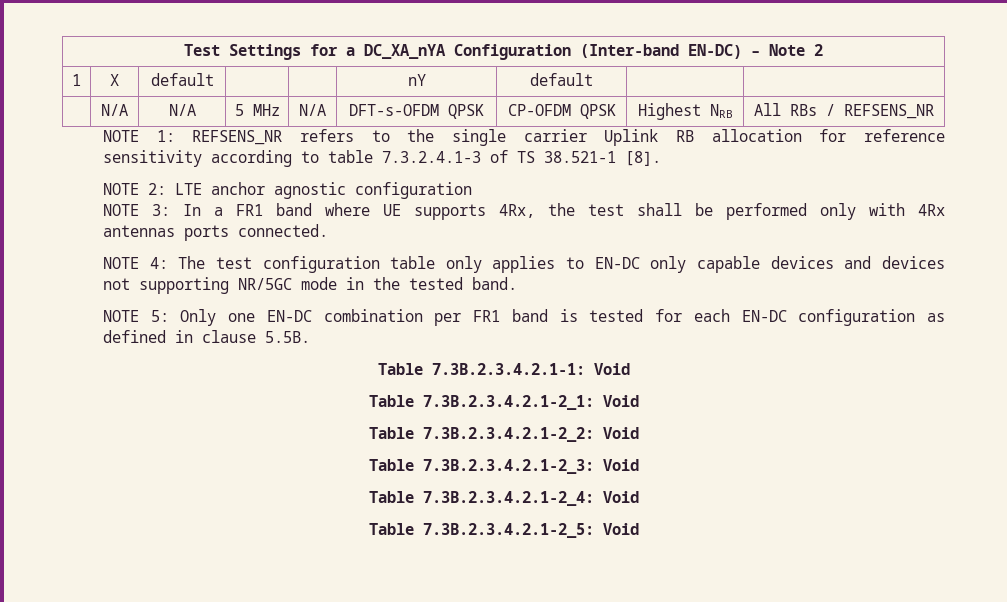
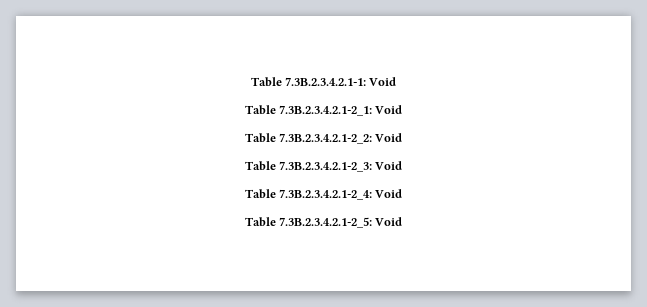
[183,44,823,60] [72,74,81,86] [110,74,119,86] [150,73,214,86] [407,74,426,86] [530,73,593,86] [101,104,128,116] [168,104,196,116] [234,104,280,116] [299,104,326,116] [349,104,485,119] [507,104,616,119] [637,103,733,120] [754,103,934,119] [102,129,946,146] [102,150,661,167] [102,182,472,199] [102,203,945,220] [102,224,328,241] [102,256,945,273] [102,277,517,294] [102,309,945,326] [102,330,310,343] Test Settings for a DC_XA_nYA Configuration (Inter-band EN-DC) – Note 2 // 1 | X | default | | | nY | default | | // | N/A | N/A | 5 MHz | N/A | DFT-s-OFDM QPSK | CP-OFDM QPSK | Highest NRB | All RBs / REFSENS_NR // NOTE 1: REFSENS_NR refers to the single carrier Uplink RB allocation for reference sensitivity according to table 7.3.2.4.1-3 of TS 38.521-1 [8]. // NOTE 2: LTE anchor agnostic configuration // NOTE 3: In a FR1 band where UE supports 4Rx, the test shall be performed only with 4Rx antennas ports connected. // NOTE 4: The test configuration table only applies to EN-DC only capable devices and devices not supporting NR/5GC mode in the tested band. // NOTE 5: Only one EN-DC combination per FR1 band is tested for each EN-DC configuration as defined in clause 5.5B. // -> (250, 82) none

